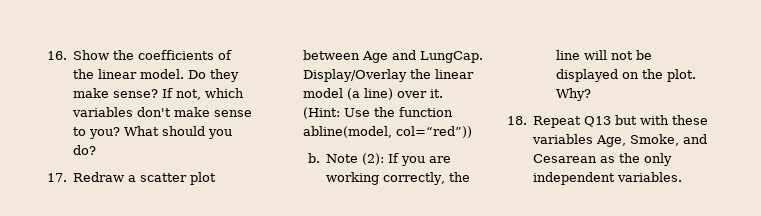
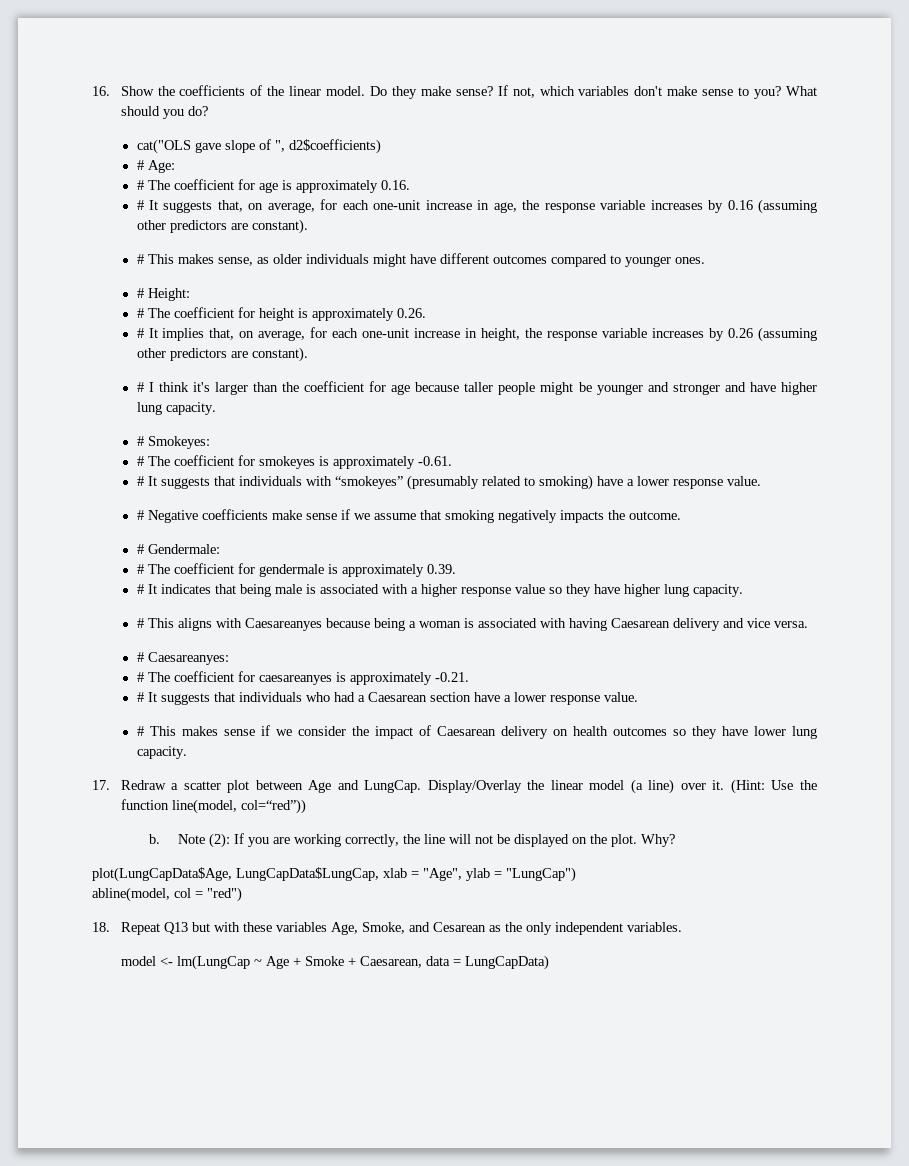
(97, 150) none -> [136,139,381,154] [136,160,175,173] [136,179,410,193] [136,199,817,214] [136,219,308,234] [136,253,705,267] [136,288,190,301] [136,307,426,321] [136,327,817,342] [136,347,308,362] [136,381,817,395] [136,402,216,415] [136,436,210,449] [136,455,452,469] [136,475,761,490] [136,509,681,523] [136,544,220,554] [136,563,456,577] [136,584,743,597] [136,618,808,631] [136,652,229,665] [136,671,469,685] [136,692,638,705] [136,725,818,739] [136,746,187,759] // cat("OLS gave slope of ", d2$coefficients) // # Age: // # The coefficient for age is approximately 0.16. // # It suggests that, on average, for each one-unit increase in age, the response variable increases by 0.16 (assuming other predictors are constant). // # This makes sense, as older individuals might have different outcomes compared to younger ones. // # Height: // # The coefficient for height is approximately 0.26. // # It implies that, on average, for each one-unit increase in height, the response variable increases by 0.26 (assuming other predictors are constant). // # I think it's larger than the coefficient for age because taller people might be younger and stronger and have higher lung capacity. // # Smokeyes: // # The coefficient for smokeyes is approximately -0.61. // # It suggests that individuals with “smokeyes” (presumably related to smoking) have a lower response value. // # Negative coefficients make sense if we assume that smoking negatively impacts the outcome. // # Gendermale: // # The coefficient for gendermale is approximately 0.39. // # It indicates that being male is associated with a higher response value so they have higher lung capacity. // # This aligns with Caesareanyes because being a woman is associated with having Caesarean delivery and vice versa. // # Caesareanyes: // # The coefficient for caesareanyes is approximately -0.21. // # It suggests that individuals who had a Caesarean section have a lower response value. // # This makes sense if we consider the impact of Caesarean delivery on health outcomes so they have lower lung capacity.
[303,126,393,138] abline(model, -> [171,799,237,814] line(model,
(592, 94) none -> [92,867,576,882] [92,887,242,902] // plot(LungCapData$Age, LungCapData$LungCap, xlab = "Age", ylab = "LungCap") // abline(model, col = "red")
(683, 177) none -> [120,955,549,970] // model <- lm(LungCap ~ Age + Smoke + Caesarean, data = LungCapData)

